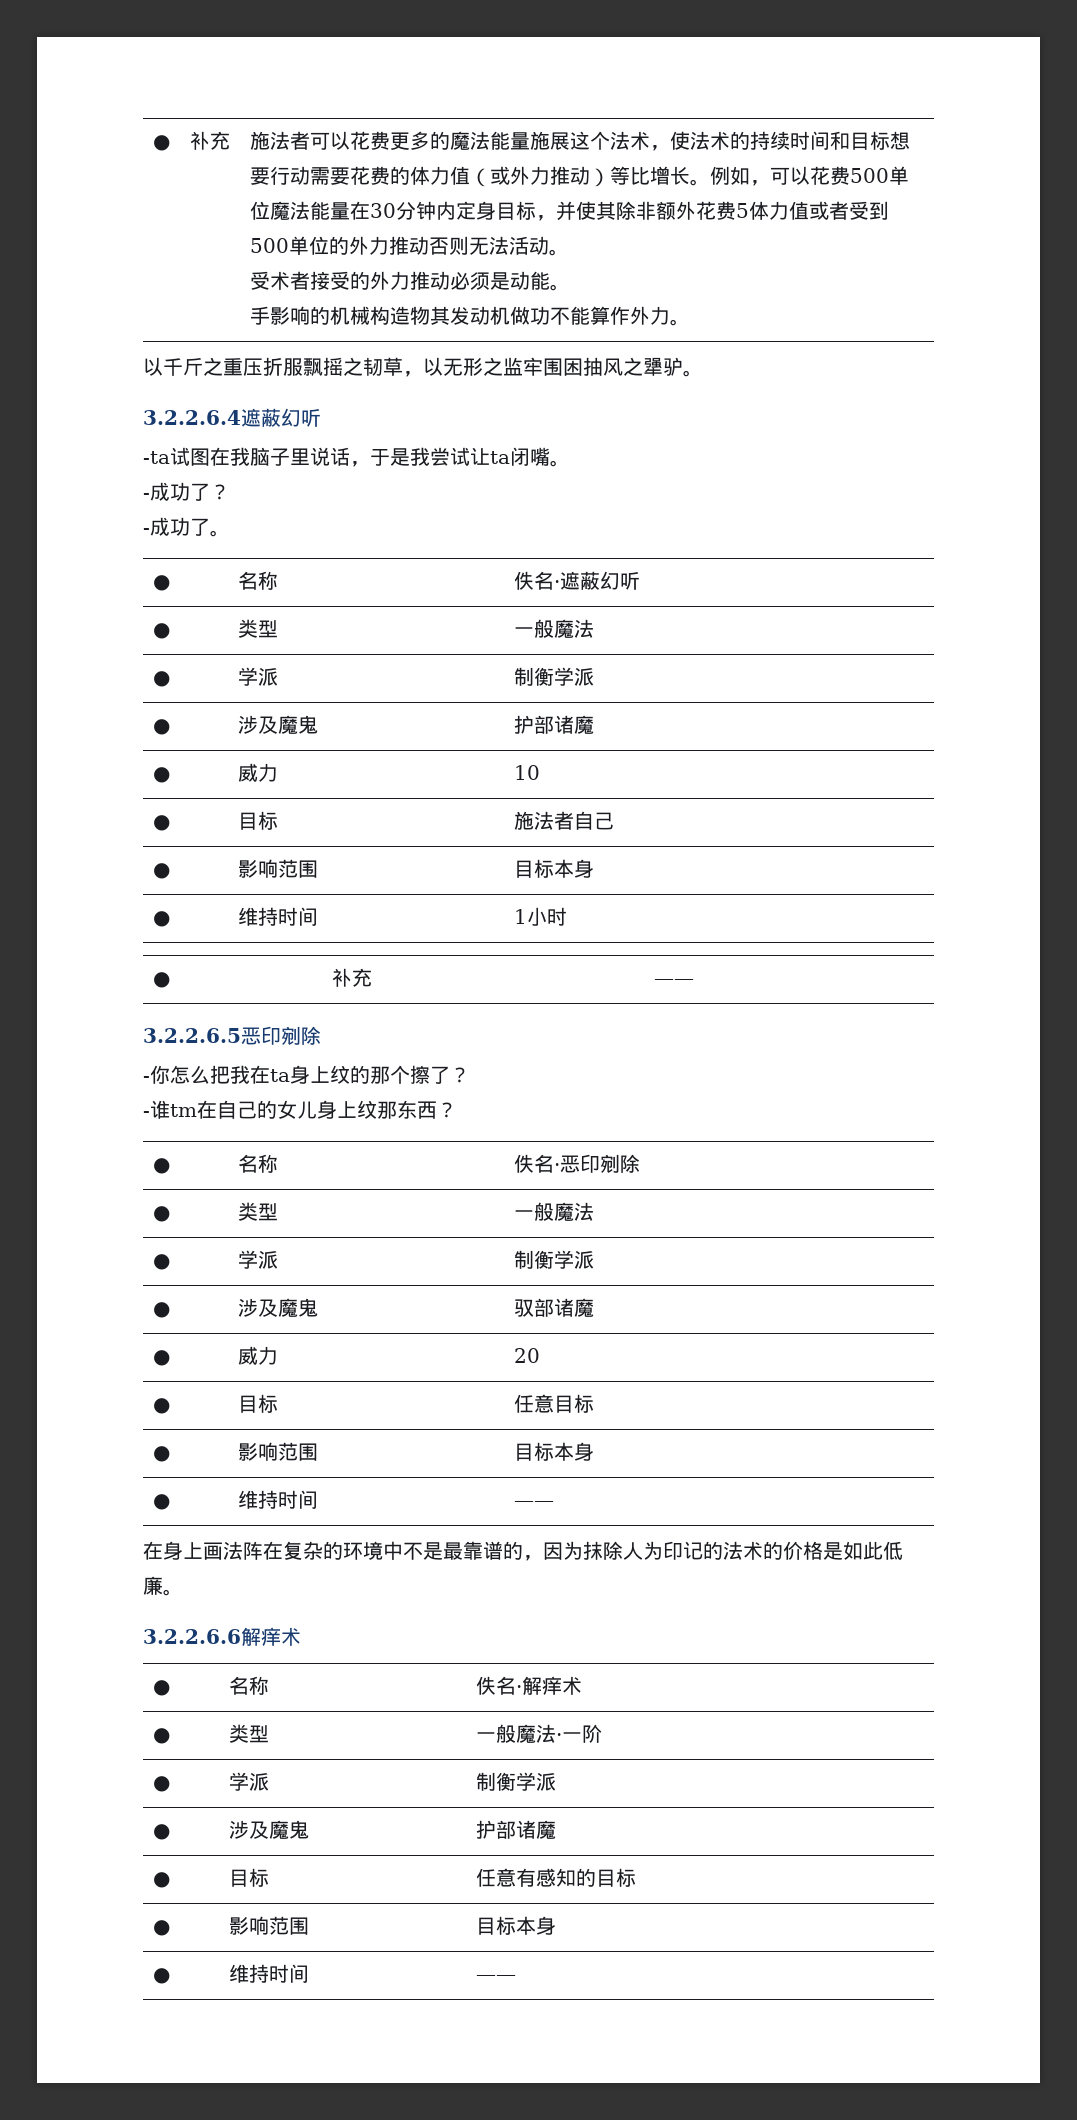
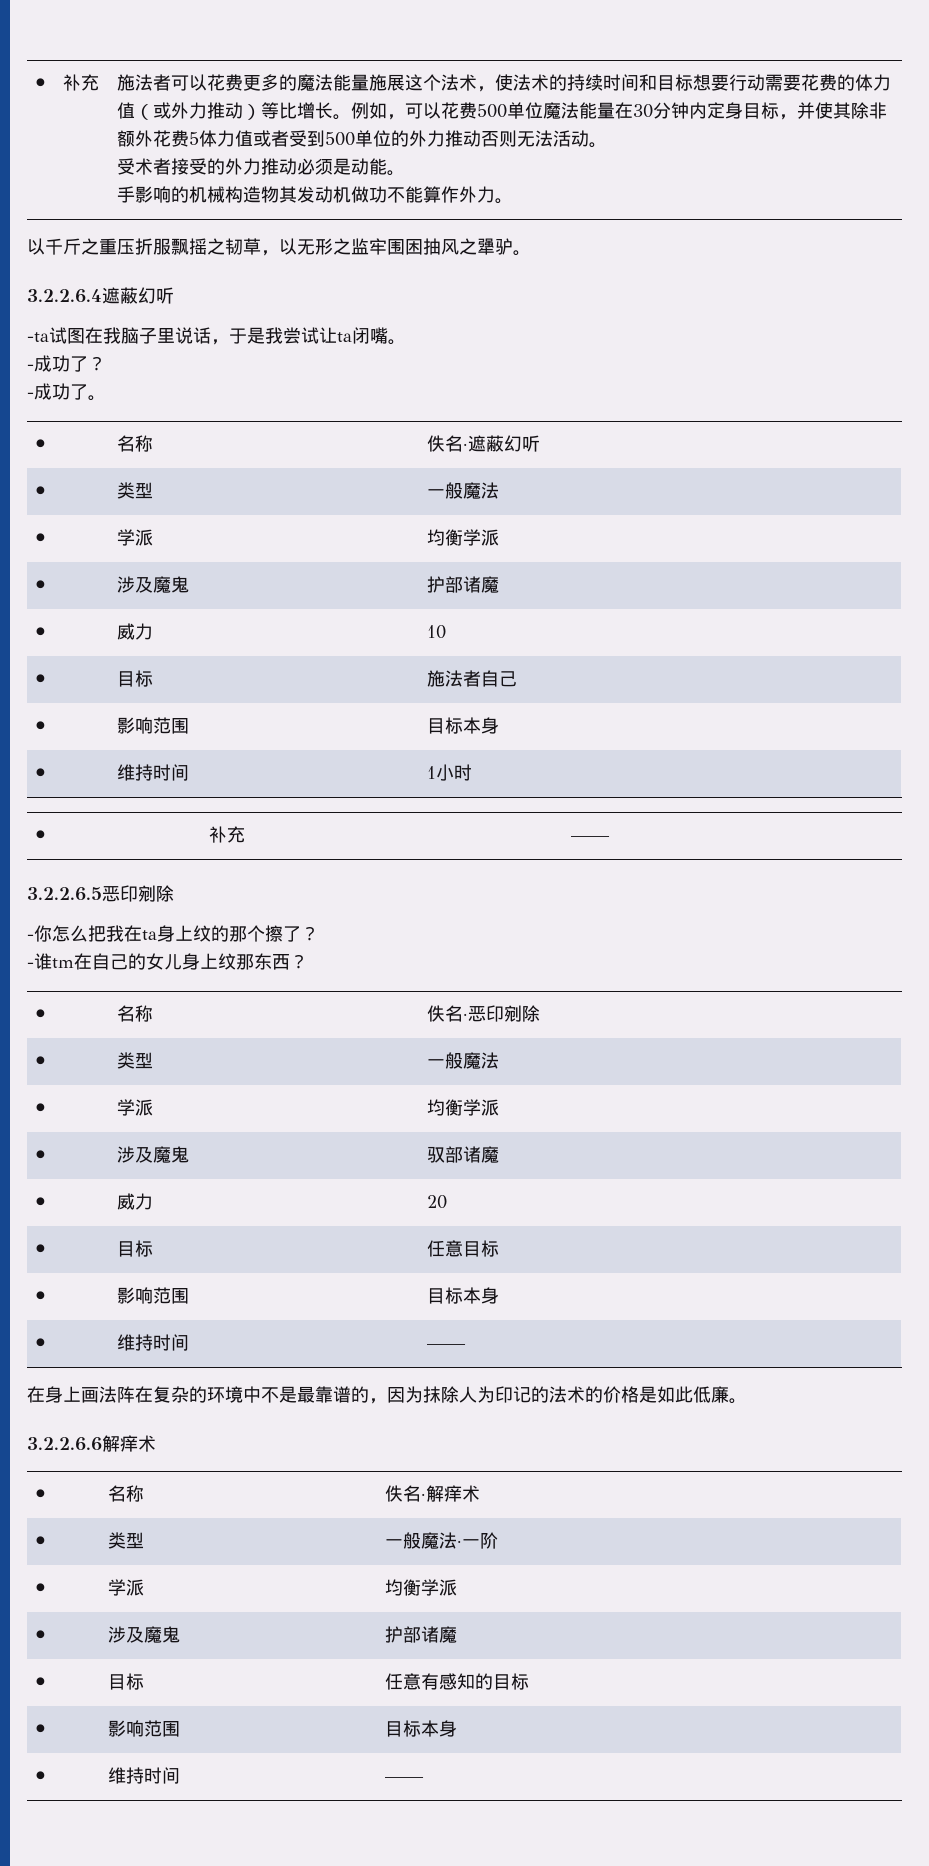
[513,667,534,686] 制 -> [427,529,446,546] 均
[513,1250,534,1269] 制 -> [427,1099,446,1116] 均
[475,1772,496,1791] 制 -> [385,1579,404,1596] 均

